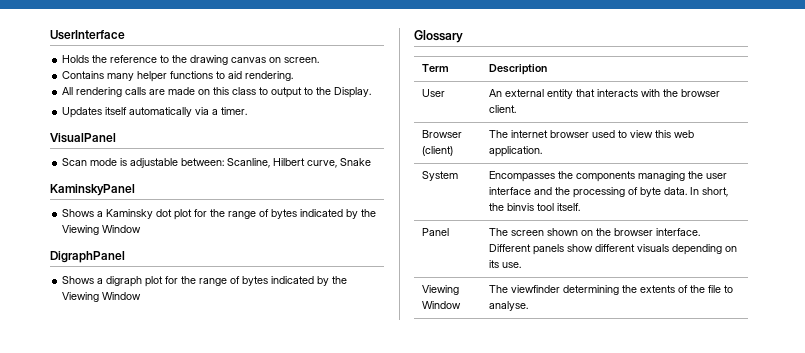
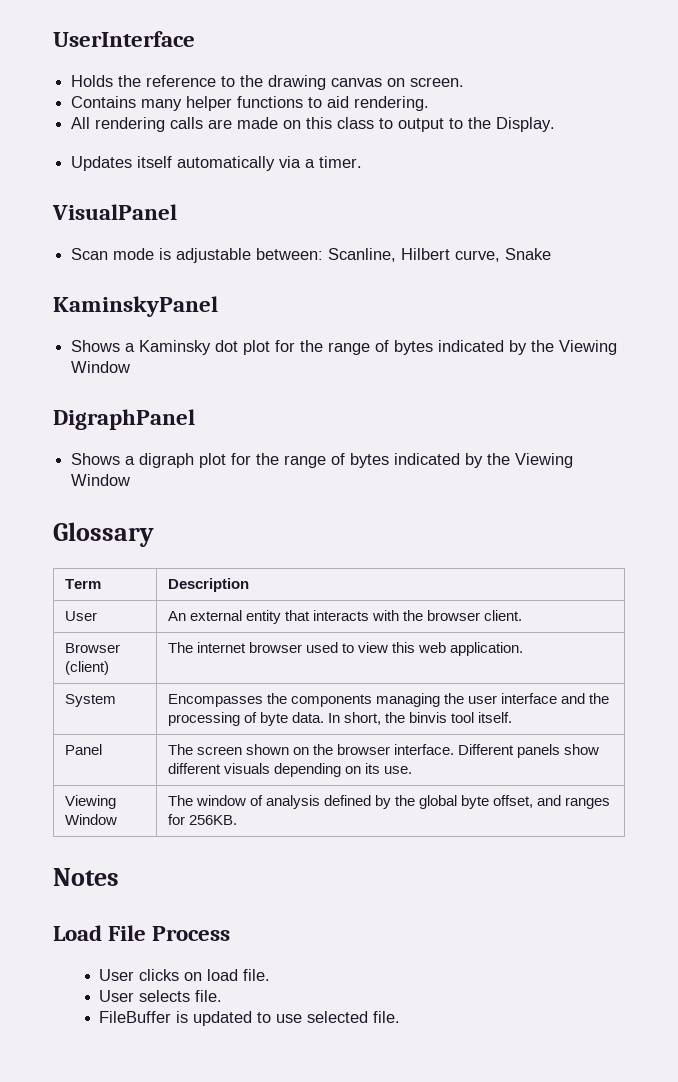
[510,285,733,295] [488,301,528,311] viewfinder determining the extents of the file to analyse. -> [195,795,611,809] [167,814,237,825] [53,868,119,886] [53,925,231,941] [99,969,271,981] [99,990,223,1002] [99,1011,401,1026] window of analysis defined by the global byte offset, and ranges for 256KB. // Notes // Load File Process // User clicks on load file. // User selects file. // FileBuffer is updated to use selected file.

